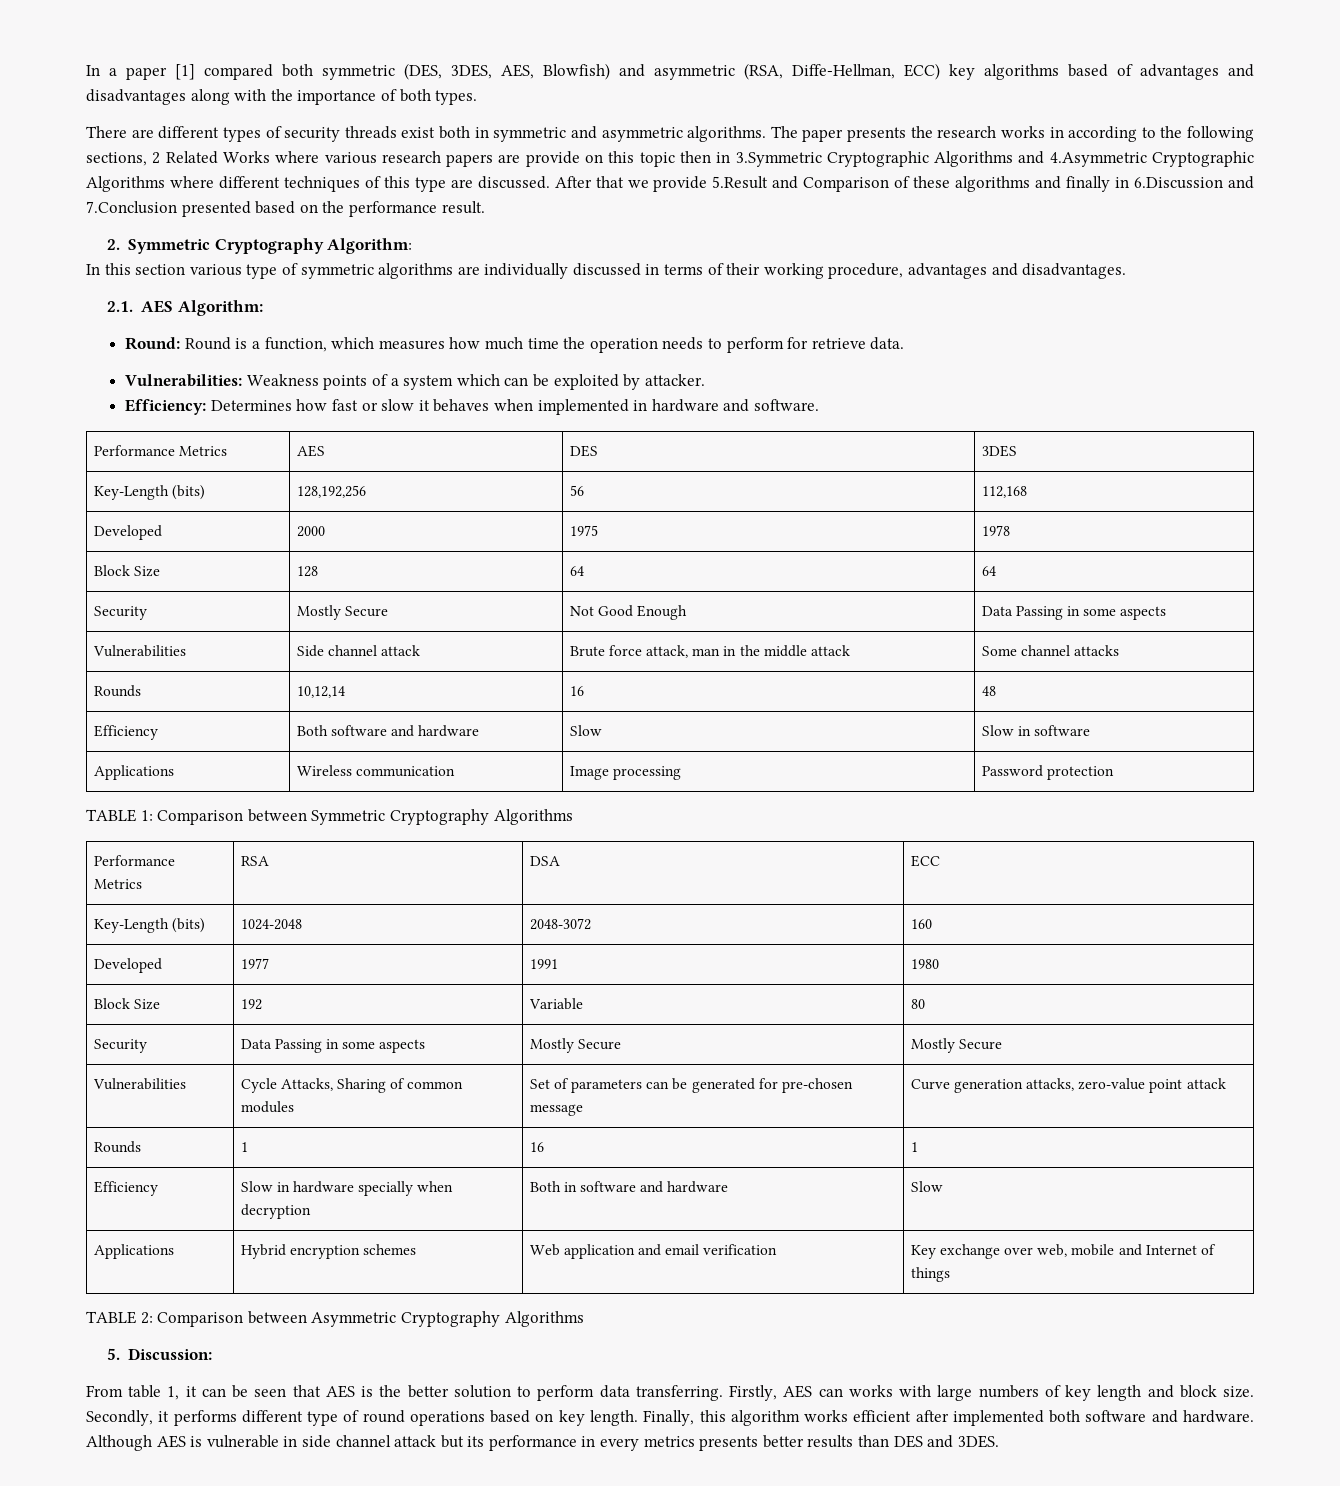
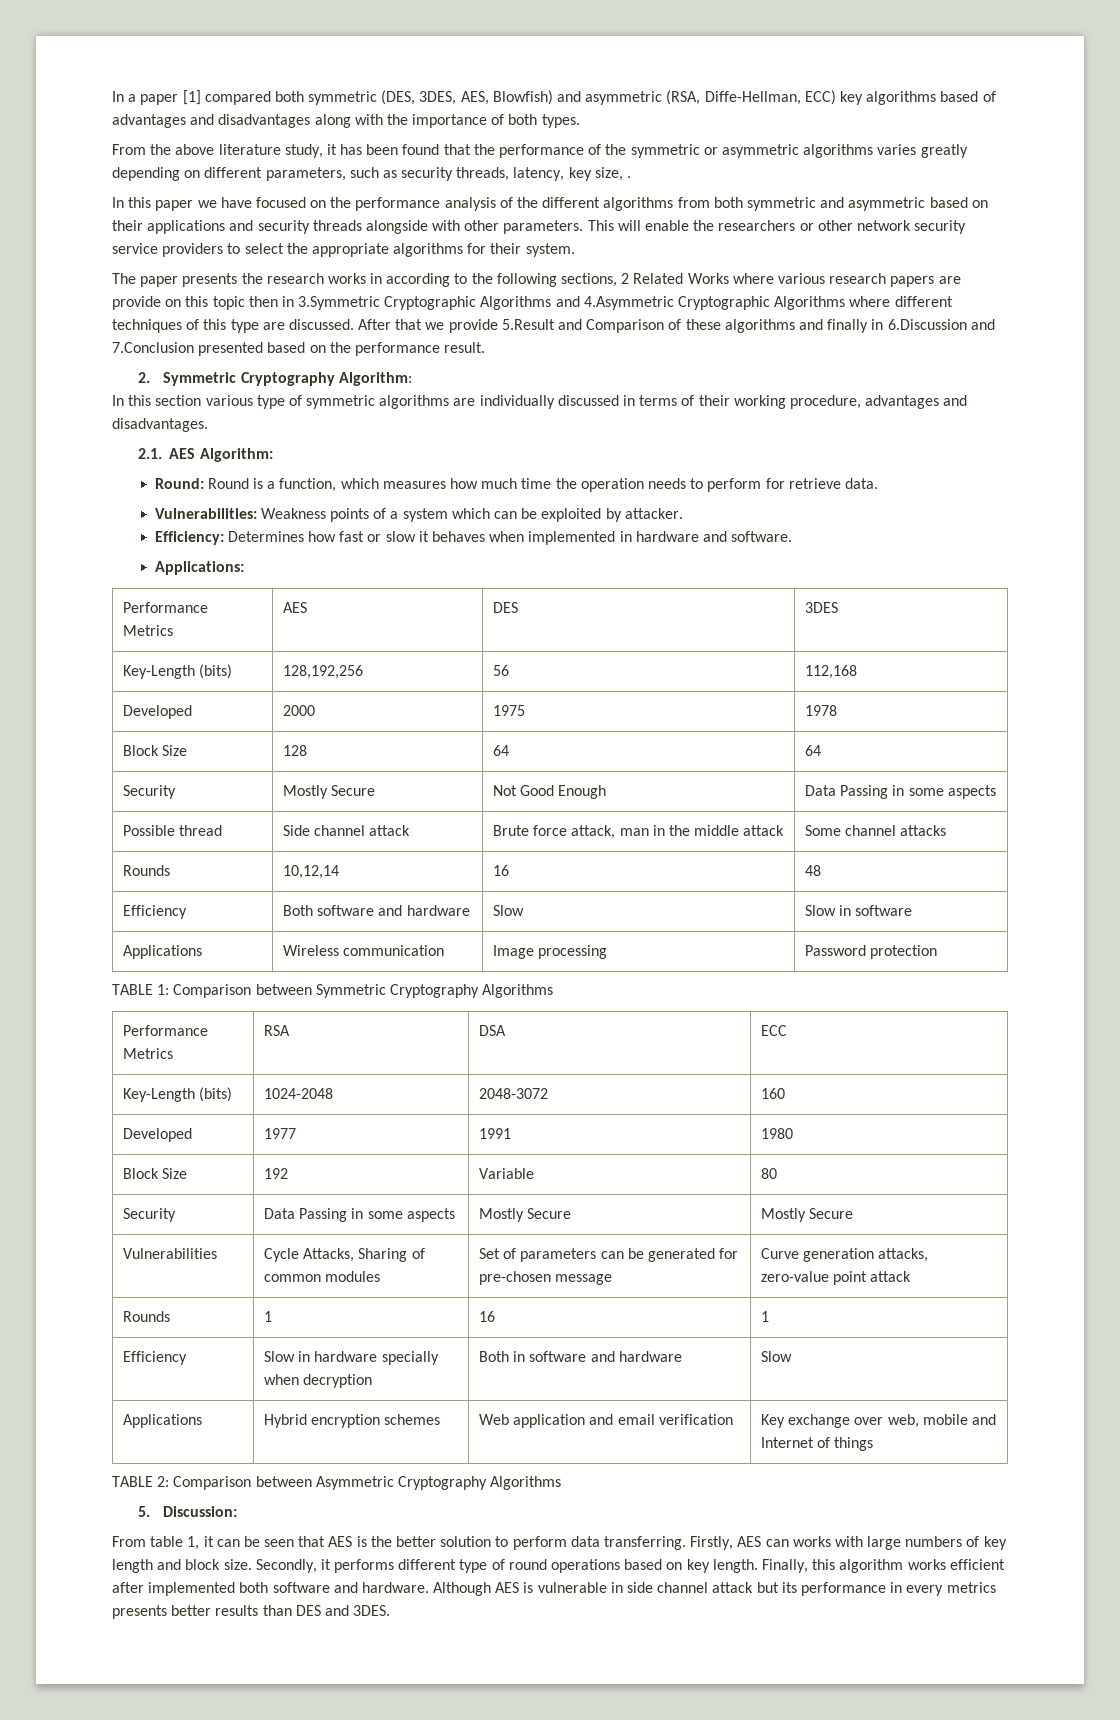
[86,126,767,142] There are different types of security threads exist both in symmetric and asymmetric algorithms. -> [112,144,968,158] [112,167,632,181] [112,197,988,211] [112,220,967,234] [112,243,575,257] From the above literature study, it has been found that the performance of the symmetric or asymmetric algorithms varies greatly depending on different parameters, such as security threads, latency, key size, . // In this paper we have focused on the performance analysis of the different algorithms from both symmetric and asymmetric based on their applications and security threads alongside with other parameters. This will enable the researchers or other network security service providers to select the appropriate algorithms for their system. //
(819, 405) none -> [154,561,244,575] // Applications:
[92,645,186,657] Vulnerabilities -> [122,825,223,836] Possible thread

